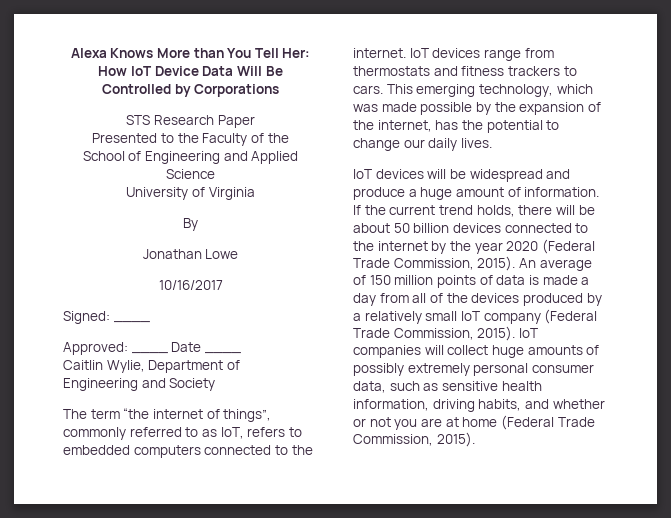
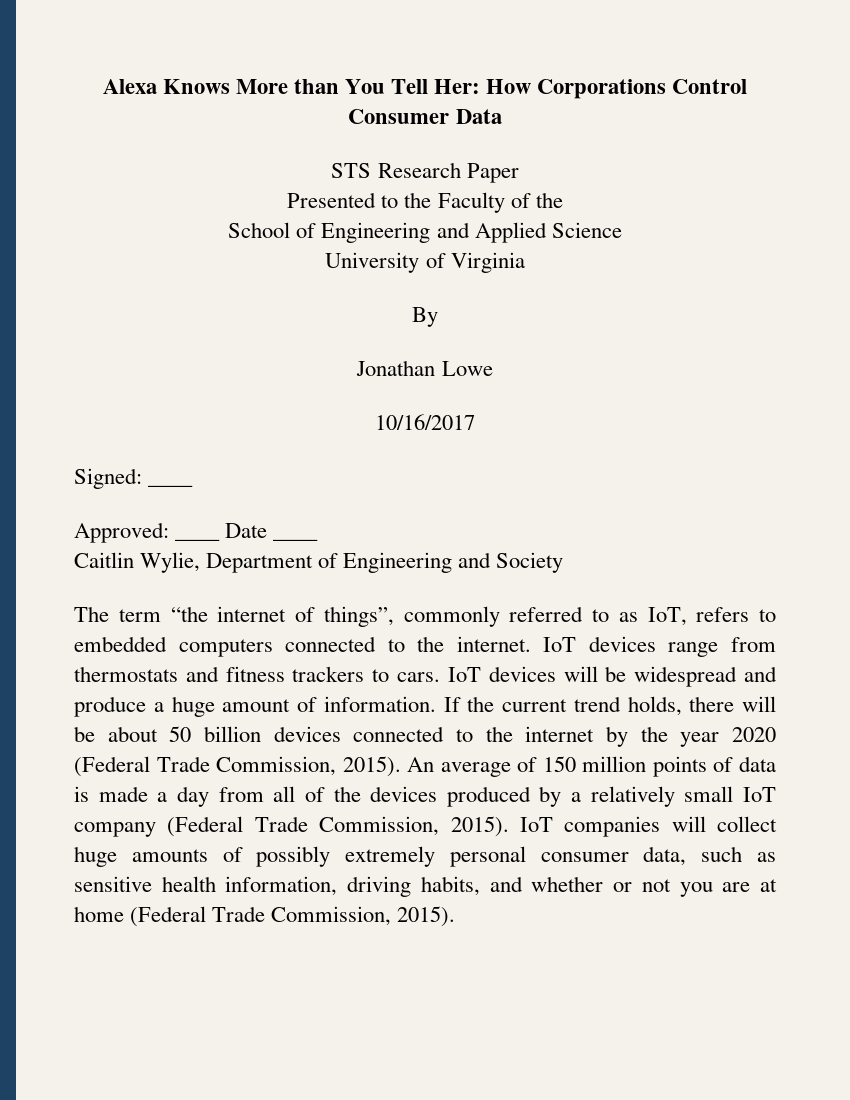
[131,66,283,76] [101,84,280,97] IoT Device Data Will Be Controlled by Corporations -> [537,79,748,99] [348,109,502,124] Corporations Control Consumer Data
[386,84,593,97] [353,102,601,115] [353,120,560,133] [353,138,492,151] This emerging technology, which was made possible by the expansion of the internet, has the potential to change our daily lives. // -> (441, 677) none

